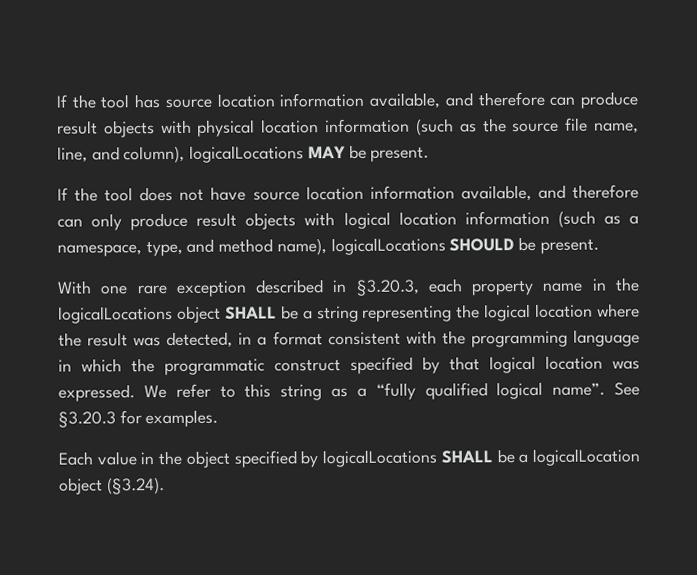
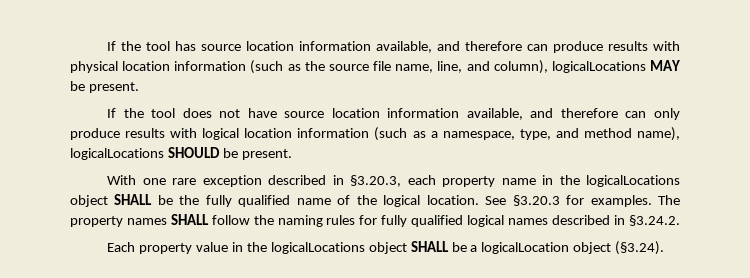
[57,120,155,138] result objects -> [608,41,649,51] results
[196,212,297,230] result objects -> [125,128,166,138] results
[302,303,640,323] [58,329,640,349] [58,355,640,376] [58,381,640,402] [58,409,219,428] a string representing the logical location where the result was detected, in a format consistent with the programming language in which the programmatic construct specified by that logical location was expressed. We refer to this string as a “fully qualified logical name”. See §3.20.3 for examples. -> [179,195,680,207] [70,214,680,227] the fully qualified name of the logical location. See §3.20.3 for examples. The property names SHALL follow the naming rules for fully qualified logical names described in §3.24.2.
(93, 458) none -> [139,243,193,254] property
[185,449,439,468] object specified by logicalLocations -> [270,242,407,254] logicalLocations object

